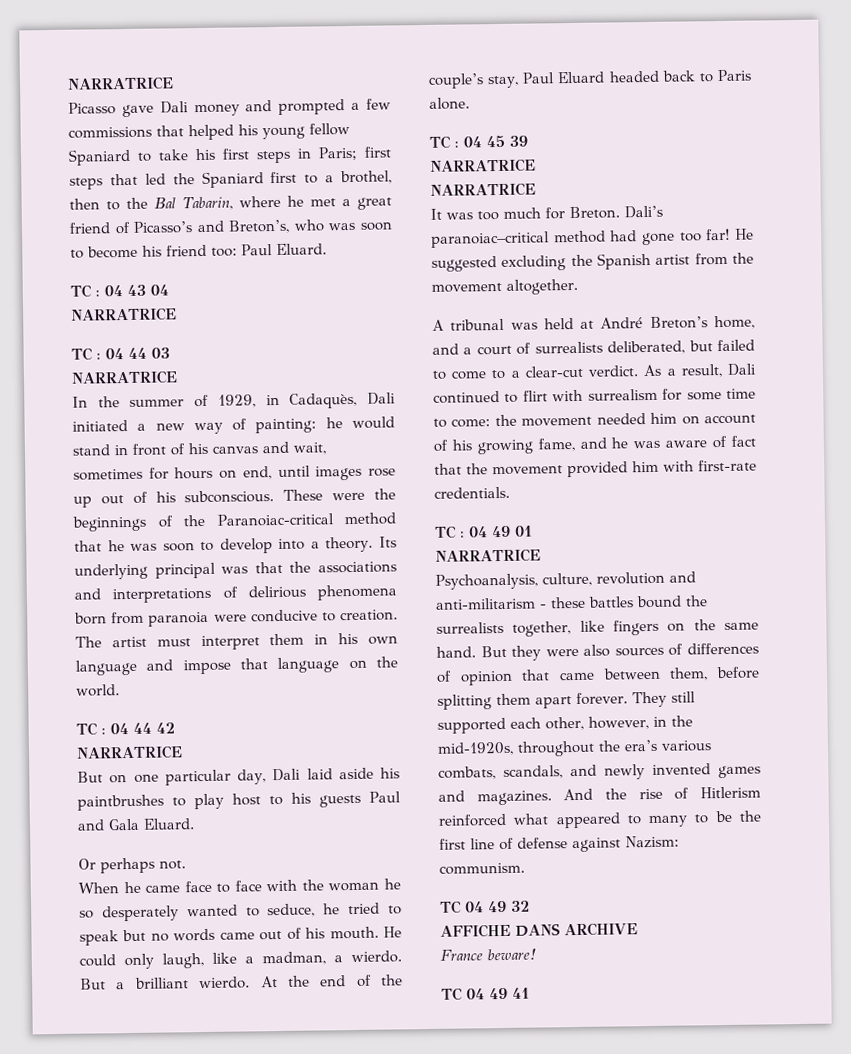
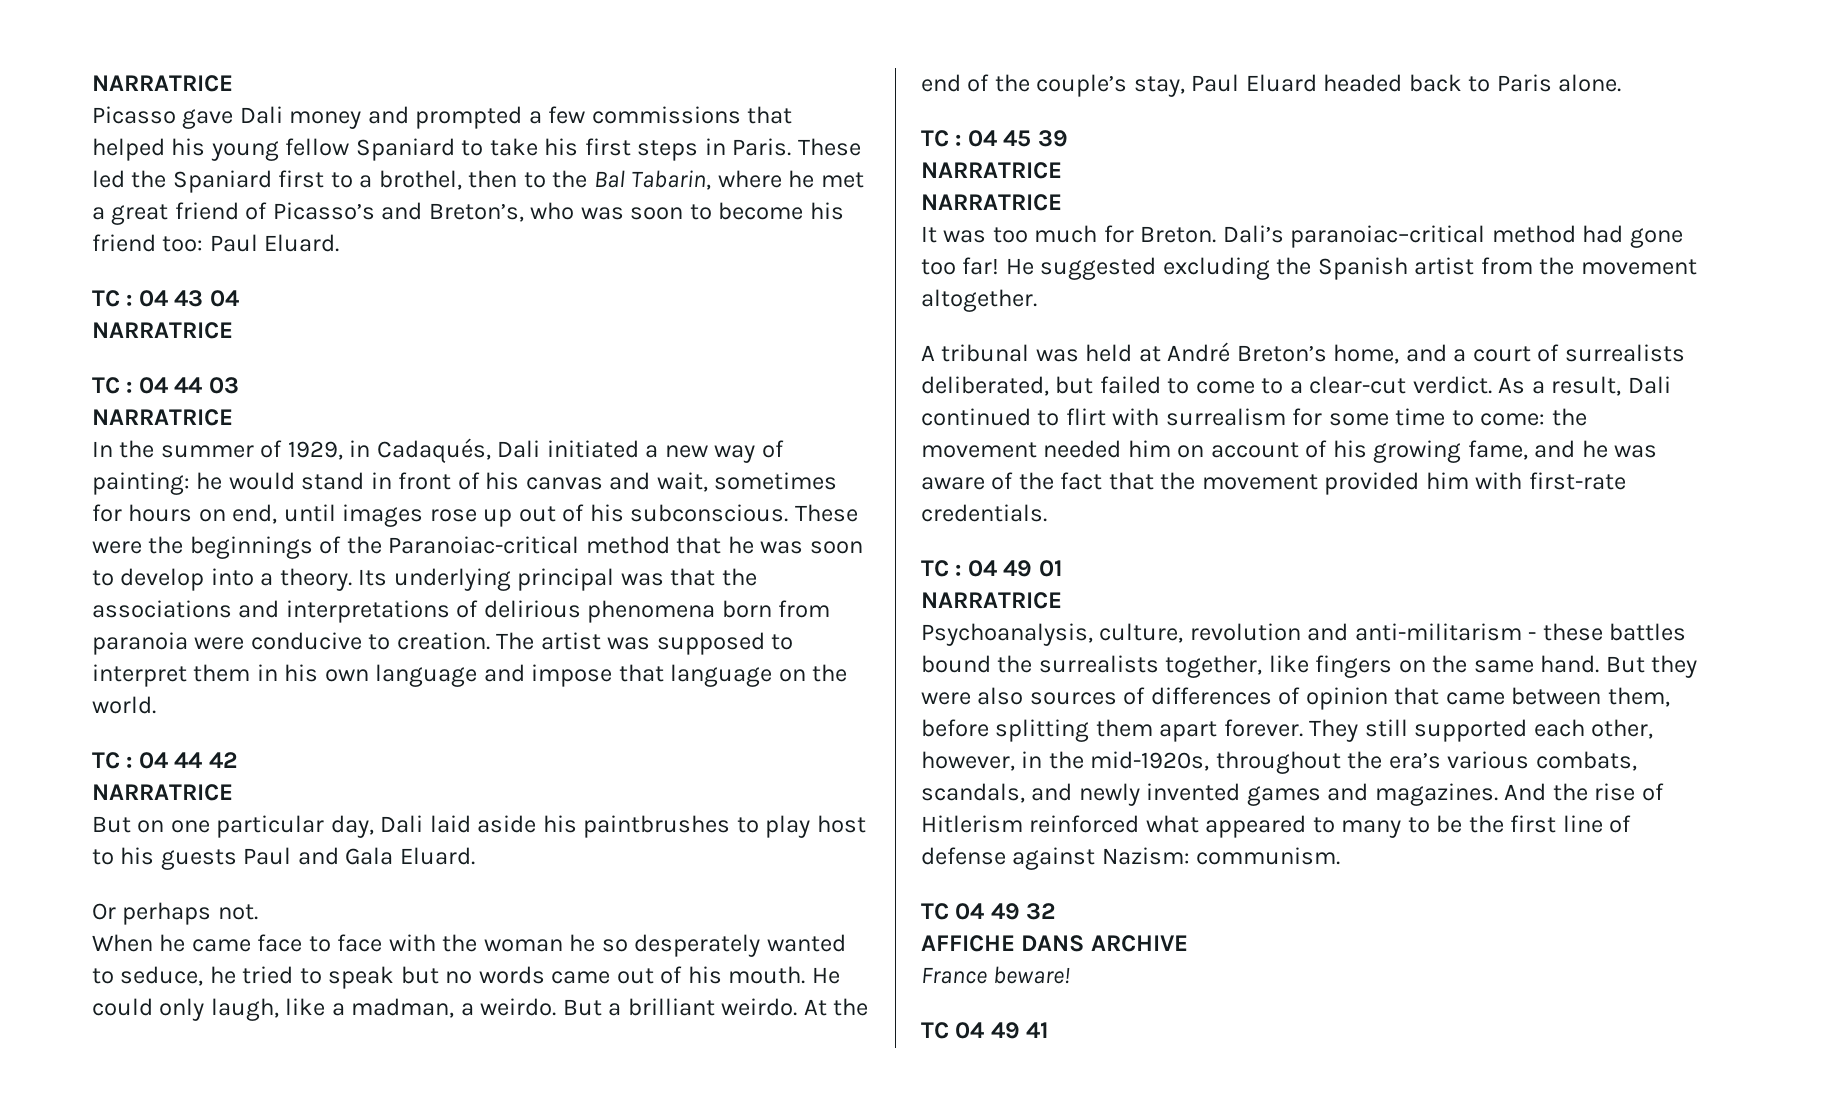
[318,146,392,161] [69,173,138,190] Paris; first steps that -> [732,138,861,156] Paris. These
[289,392,358,409] Cadaquès, -> [376,438,491,463] Cadaqués,
[156,638,191,647] must -> [607,632,794,655] was supposed to
[351,950,402,964] wierdo. -> [480,998,557,1016] weirdo.
[199,976,251,990] wierdo. -> [721,998,798,1016] weirdo.
(728, 442) none -> [1018,472,1054,490] the

